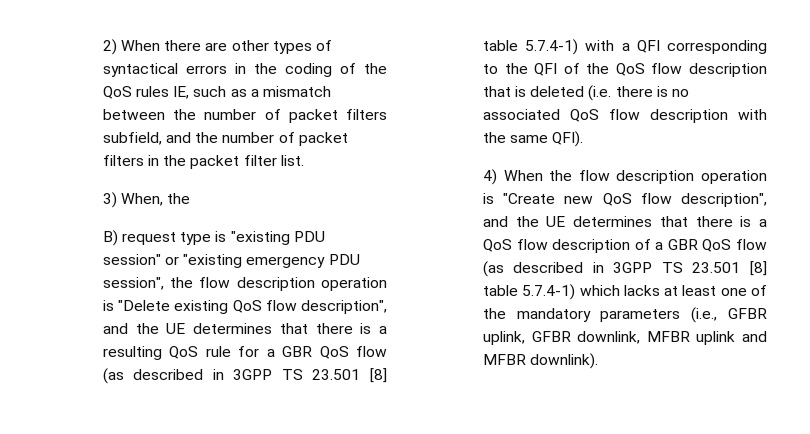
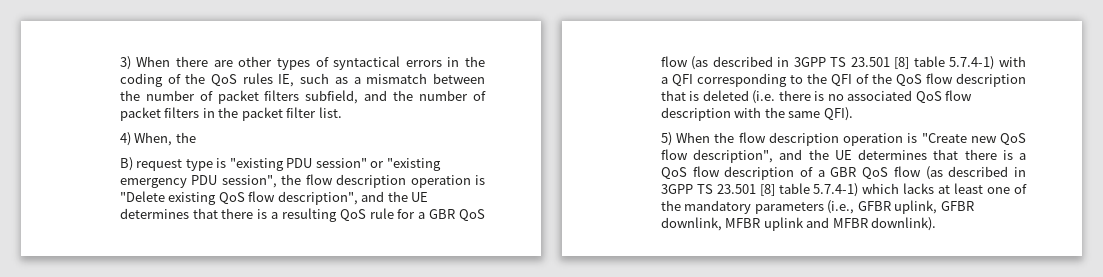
[102,39,117,55] 2) -> [119,56,131,70] 3)
[102,192,117,208] 3) -> [119,132,131,146] 4)
[482,169,497,185] 4) -> [660,132,672,146] 5)

